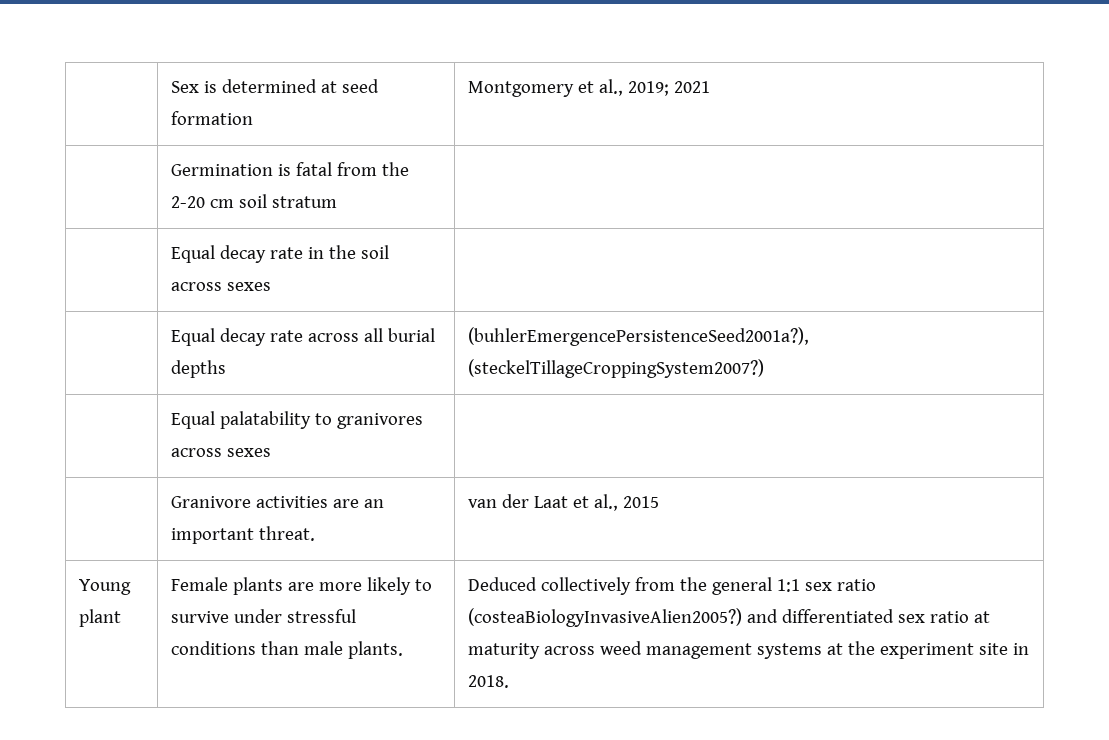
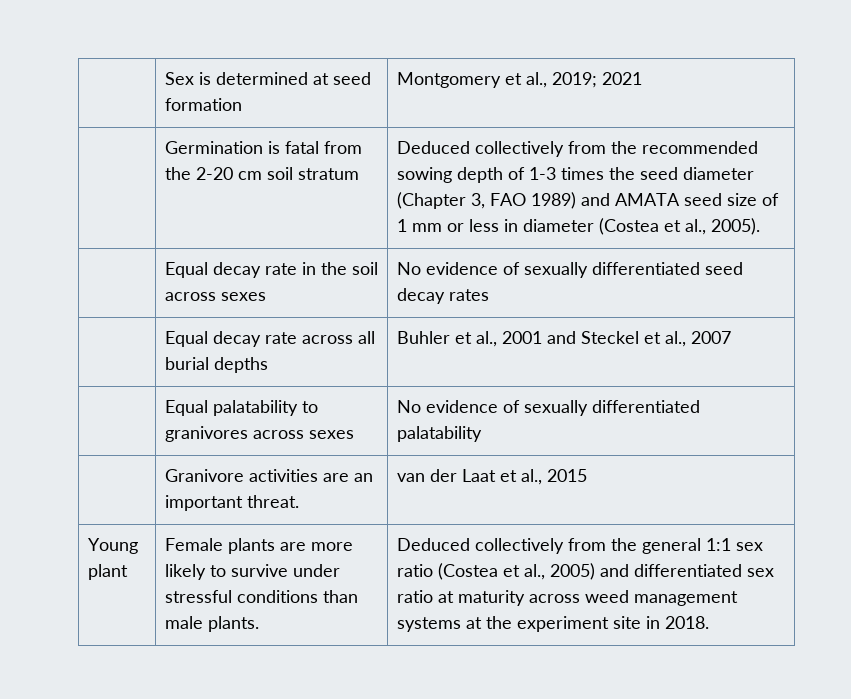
(338, 202) none -> [396,141,758,157] [396,167,754,183] [396,192,779,209] [396,218,760,235] Deduced collectively from the recommended sowing depth of 1-3 times the seed diameter (Chapter 3, FAO 1989) and AMATA seed size of 1 mm or less in diameter (Costea et al., 2005).
(272, 286) none -> [396,262,743,278] [396,288,489,304] No evidence of sexually differentiated seed decay rates
[468,327,810,346] [468,359,765,378] (buhlerEmergencePersistenceSeed2001a?), (steckelTillageCroppingSystem2007?) -> [396,331,731,347] Buhler et al., 2001 and Steckel et al., 2007
(272, 452) none -> [396,400,700,416] [396,426,482,442] No evidence of sexually differentiated palatability
[468,608,743,627] (costeaBiologyInvasiveAlien2005?) -> [437,563,595,580] (Costea et al., 2005)

